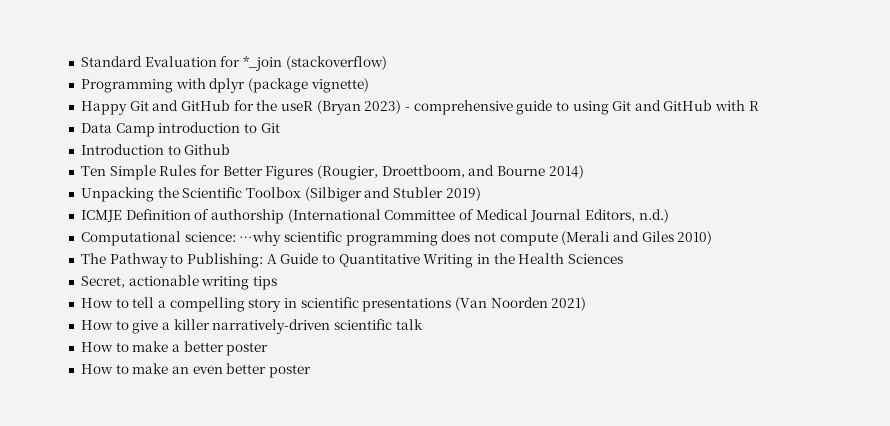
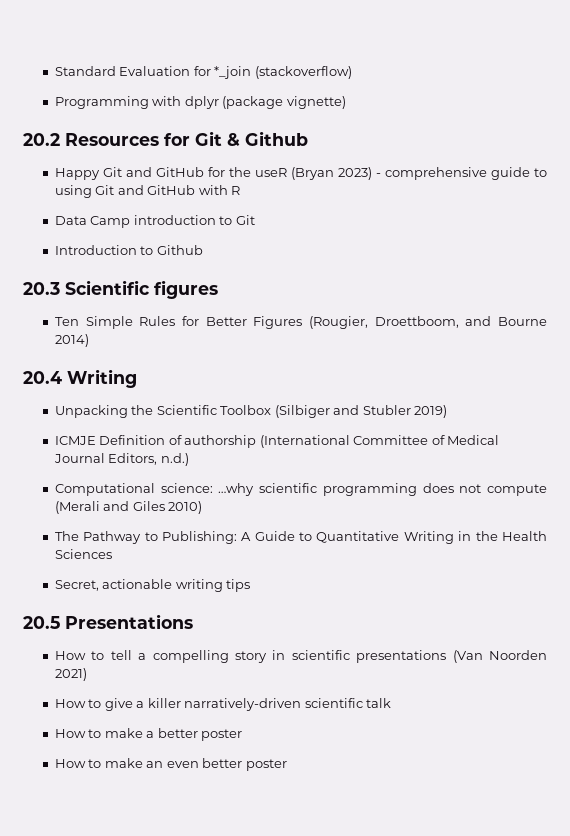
(369, 85) none -> [23,131,308,146] // 20.2 Resources for Git & Github
(231, 149) none -> [23,280,218,299] // 20.3 Scientific figures
(584, 172) none -> [23,369,137,388] // 20.4 Writing
(278, 283) none -> [23,614,193,629] // 20.5 Presentations

